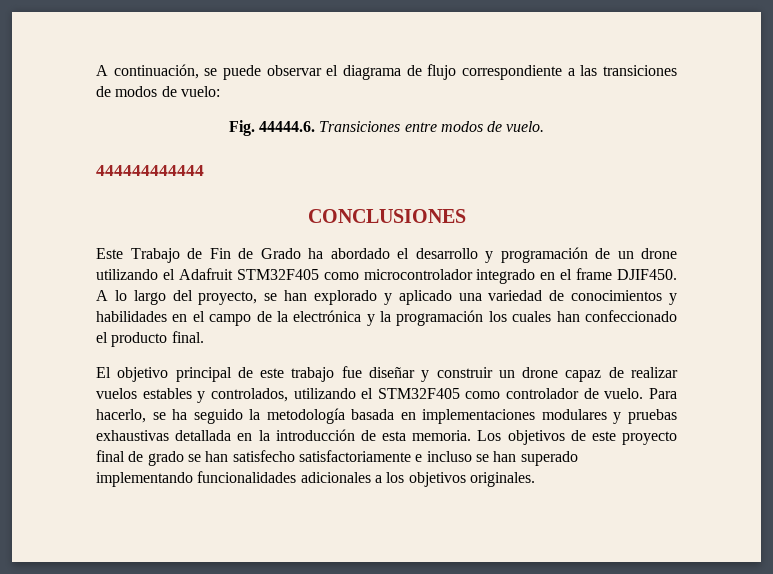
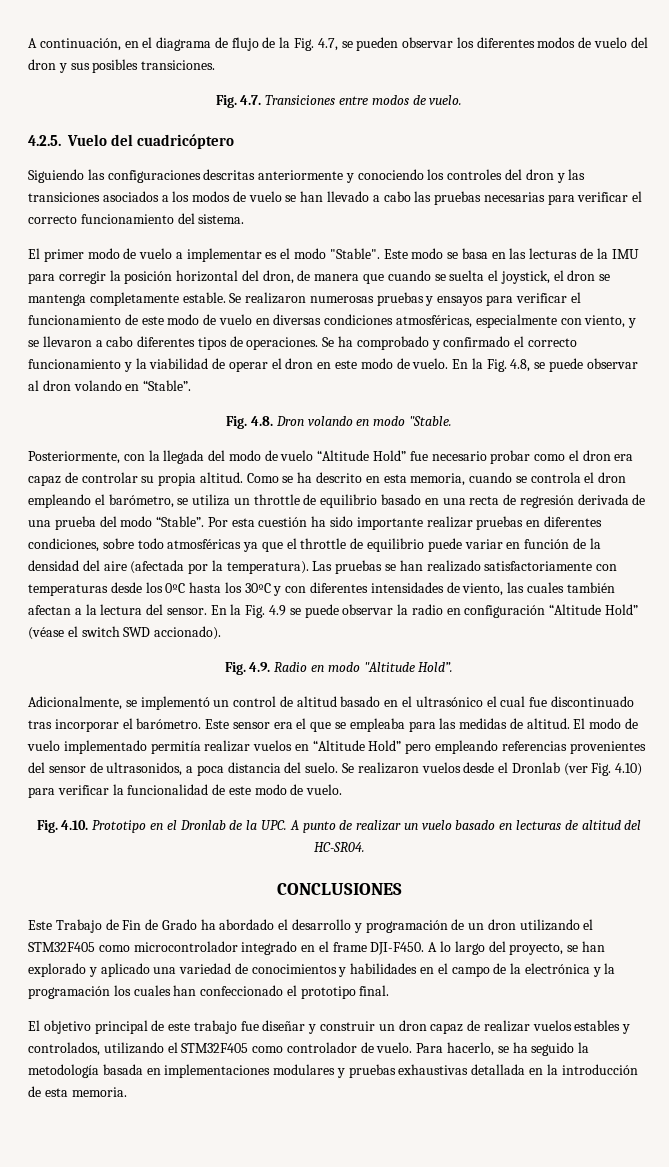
[204,65,322,80] se puede observar -> [124,41,139,48] en
[462,65,677,80] [96,86,220,97] [228,120,315,136] correspondiente a las transiciones de modos de vuelo: // Fig. 44444.6. -> [262,37,648,51] [28,59,216,73] [215,95,262,108] de la Fig. 4.7, se pueden observar los diferentes modos de vuelo del dron y sus posibles transiciones. // Fig. 4.7.
[96,165,204,176] 444444444444 -> [28,134,235,149] [28,169,586,183] [28,191,643,205] [28,213,245,224] [28,248,639,262] [28,270,611,284] [28,292,581,306] [28,314,637,328] [28,336,577,350] [28,358,638,372] [28,380,192,391] [226,416,452,429] [28,450,634,464] [28,472,627,486] [28,494,646,508] [28,516,602,530] [28,538,601,552] [28,560,618,574] [28,582,615,596] [28,604,639,618] [28,626,222,640] [224,662,454,675] [28,696,634,710] [28,718,639,732] [27,740,646,754] [28,762,643,776] [28,784,343,798] [36,820,642,833] [313,842,365,852] 4.2.5. Vuelo del cuadricóptero // Siguiendo las configuraciones descritas anteriormente y conociendo los controles del dron y las transiciones asociados a los modos de vuelo se han llevado a cabo las pruebas necesarias para verificar el correcto funcionamiento del sistema. // El primer modo de vuelo a implementar es el modo "Stable". Este modo se basa en las lecturas de la IMU para corregir la posición horizontal del dron, de manera que cuando se suelta el joystick, el dron se mantenga completamente estable. Se realizaron numerosas pruebas y ensayos para verificar el funcionamiento de este modo de vuelo en diversas condiciones atmosféricas, especialmente con viento, y se llevaron a cabo diferentes tipos de operaciones. Se ha comprobado y confirmado el correcto funcionamiento y la viabilidad de operar el dron en este modo de vuelo. En la Fig. 4.8, se puede observar al dron volando en “Stable”. // Fig. 4.8. Dron volando en modo "Stable. // Posteriormente, con la llegada del modo de vuelo “Altitude Hold” fue necesario probar como el dron era capaz de controlar su propia altitud. Como se ha descrito en esta memoria, cuando se controla el dron empleando el barómetro, se utiliza un throttle de equilibrio basado en una recta de regresión derivada de una prueba del modo “Stable”. Por esta cuestión ha sido importante realizar pruebas en diferentes condiciones, sobre todo atmosféricas ya que el throttle de equilibrio puede variar en función de la densidad del aire (afectada por la temperatura). Las pruebas se han realizado satisfactoriamente con temperaturas desde los 0ºC hasta los 30ºC y con diferentes intensidades de viento, las cuales también afectan a la lectura del sensor. En la Fig. 4.9 se puede observar la radio en configuración “Altitude Hold” (véase el switch SWD accionado). // Fig. 4.9. Radio en modo "Altitude Hold”. // Adicionalmente, se implementó un control de altitud basado en el ultrasónico el cual fue discontinuado tras incorporar el barómetro. Este sensor era el que se empleaba para las medidas de altitud. El modo de vuelo implementado permitía realizar vuelos en “Altitude Hold” pero empleando referencias provenientes del sensor de ultrasonidos, a poca distancia del suelo. Se realizaron vuelos desde el Dronlab (ver Fig. 4.10) para verificar la funcionalidad de este modo de vuelo. // Fig. 4.10. Prototipo en el Dronlab de la UPC. A punto de realizar un vuelo basado en lecturas de altitud del HC-SR04.
[641,248,677,259] [96,268,233,280] drone utilizando el Adafruit -> [487,919,594,931] dron utilizando el
[617,269,678,280] DJIF450. -> [370,942,425,955] DJI-F450.
[111,332,168,347] producto -> [300,986,356,999] prototipo
[522,367,559,378] drone -> [398,1020,427,1031] dron
[477,430,678,445] [96,450,578,466] [96,471,535,487] Los objetivos de este proyecto final de grado se han satisfecho satisfactoriamente e incluso se han superado implementando funcionalidades adicionales a los objetivos originales. -> (127, 1092) none

